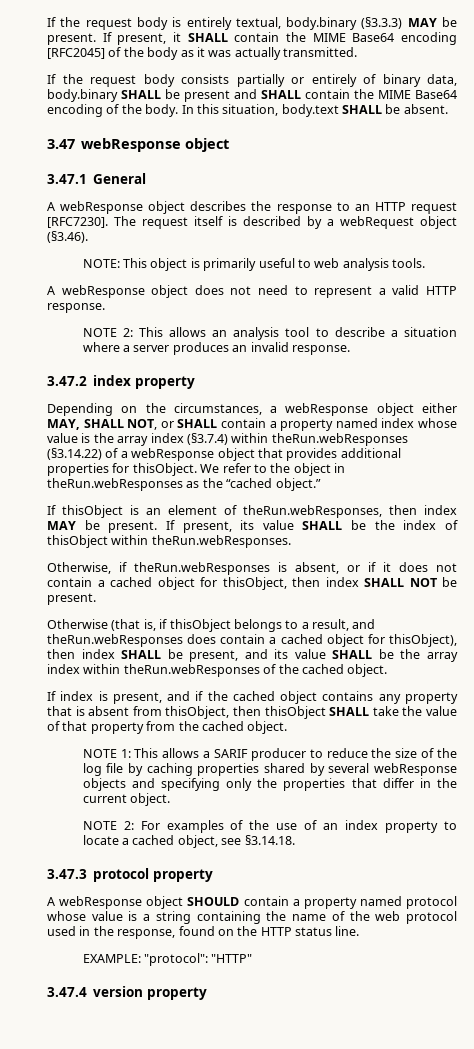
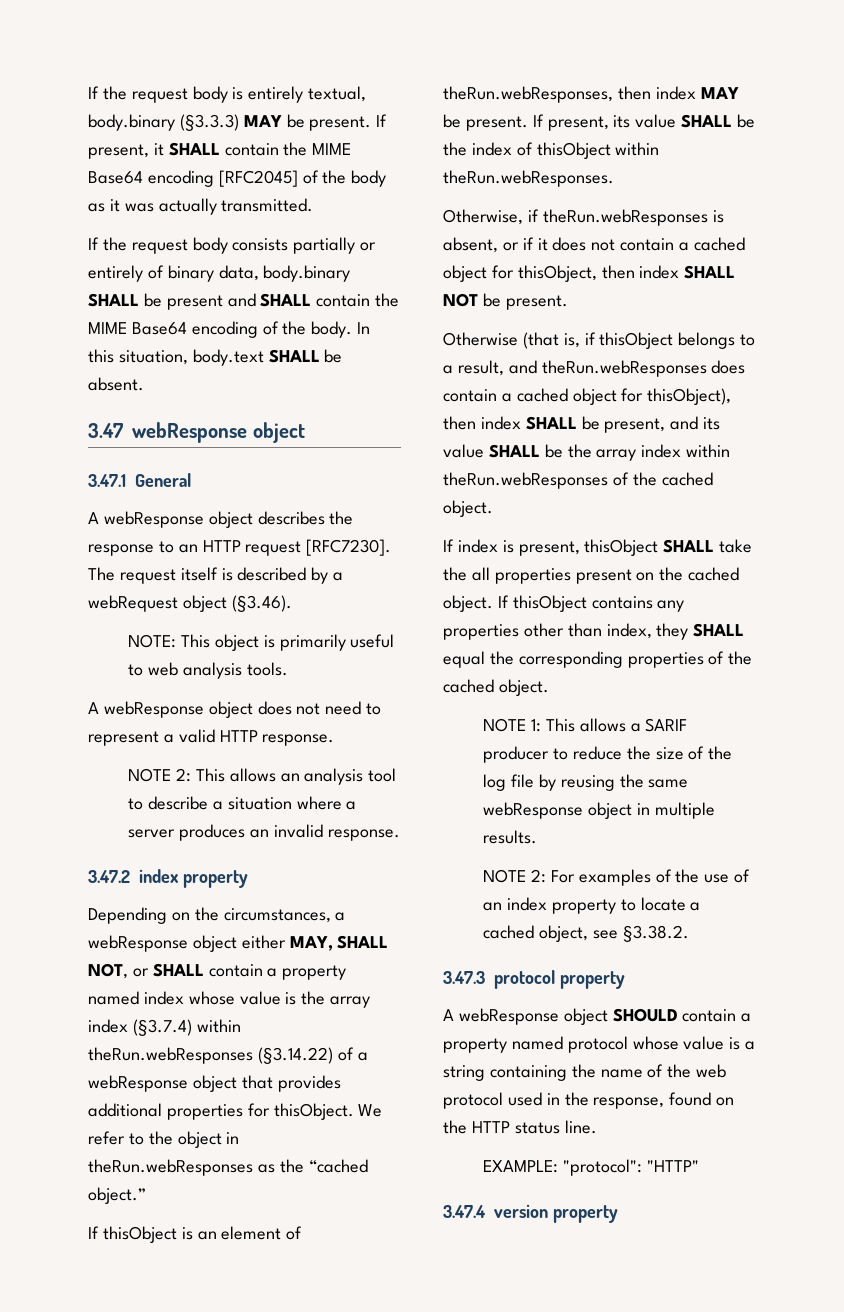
[167,691,458,704] [47,706,458,719] [47,721,176,734] and if the cached object contains any property that is absent from thisObject, then thisObject SHALL take the value of that property from -> [584,539,753,556] [443,567,740,584] [443,595,685,612] [443,623,745,640] [443,651,725,668] thisObject SHALL take the all properties present on the cached object. If thisObject contains any properties other than index, they SHALL equal the corresponding properties of
[146,763,458,776] [82,778,457,791] [82,793,171,806] caching properties shared by several webResponse objects and specifying only the properties that differ in the current object. -> [560,774,689,791] [483,802,715,819] [483,830,538,844] reusing the same webResponse object in multiple results.
[244,835,295,845] §3.14.18. -> [622,925,689,942] §3.38.2.

